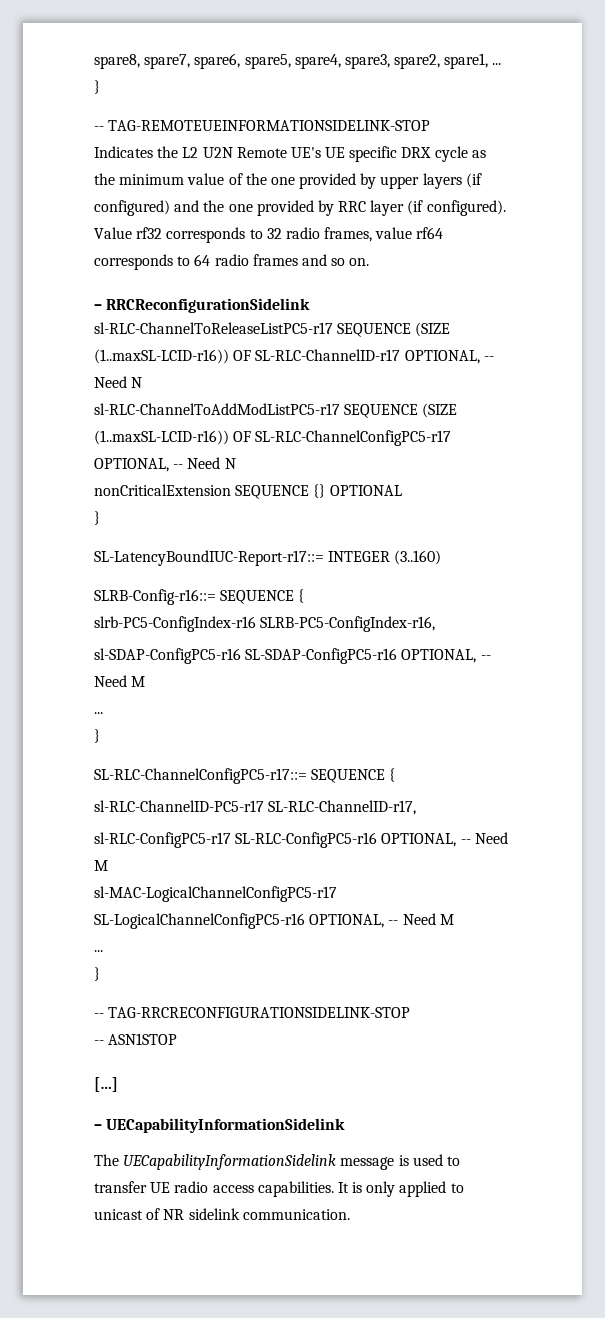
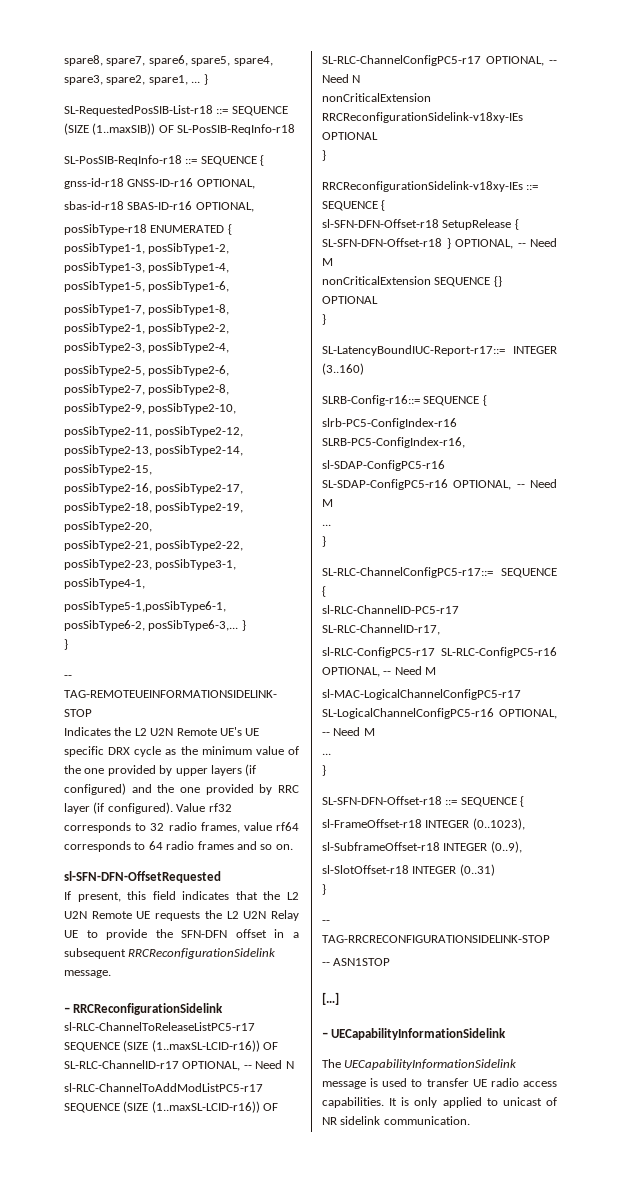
(100, 87) none -> [64,105,288,116] [64,123,296,135] [64,155,265,166] [64,178,255,189] [64,201,254,212] [64,224,232,235] [64,243,230,254] [64,262,230,273] [64,281,230,292] [64,304,230,315] [64,323,230,334] [64,342,230,353] [64,365,230,376] [64,384,230,395] [64,403,237,414] [64,426,244,437] [64,445,244,456] [64,464,152,475] [64,483,244,494] [64,502,244,513] [64,521,152,532] [64,540,244,551] [64,559,237,570] [64,578,145,589] [64,601,226,612] [64,620,246,631] [64,639,68,650] // SL-RequestedPosSIB-List-r18 ::= SEQUENCE (SIZE (1..maxSIB)) OF SL-PosSIB-ReqInfo-r18 // SL-PosSIB-ReqInfo-r18 ::= SEQUENCE { // gnss-id-r18 GNSS-ID-r16 OPTIONAL, // sbas-id-r18 SBAS-ID-r16 OPTIONAL, // posSibType-r18 ENUMERATED { posSibType1-1, posSibType1-2, posSibType1-3, posSibType1-4, posSibType1-5, posSibType1-6, // posSibType1-7, posSibType1-8, posSibType2-1, posSibType2-2, posSibType2-3, posSibType2-4, // posSibType2-5, posSibType2-6, posSibType2-7, posSibType2-8, posSibType2-9, posSibType2-10, // posSibType2-11, posSibType2-12, posSibType2-13, posSibType2-14, posSibType2-15, // posSibType2-16, posSibType2-17, posSibType2-18, posSibType2-19, posSibType2-20, // posSibType2-21, posSibType2-22, posSibType2-23, posSibType3-1, posSibType4-1, // posSibType5-1,posSibType6-1, posSibType6-2, posSibType6-3,... } // }
(370, 262) none -> [64,871,221,883] [64,891,299,902] [64,910,299,921] [64,929,299,940] [64,948,277,959] [64,970,111,978] // sl-SFN-DFN-OffsetRequested // If present, this field indicates that the L2 U2N Remote UE requests the L2 U2N Relay UE to provide the SFN-DFN offset in a subsequent RRCReconfigurationSidelink message.
(236, 463) none -> [322,93,431,102] [322,112,523,123] [322,132,378,140] [322,150,326,161] [322,181,539,192] [322,200,386,211] [322,219,519,230] [322,238,557,249] [322,258,333,266] // nonCriticalExtension RRCReconfigurationSidelink-v18xy-IEs OPTIONAL // } // RRCReconfigurationSidelink-v18xy-IEs ::= SEQUENCE { // sl-SFN-DFN-Offset-r18 SetupRelease { SL-SFN-DFN-Offset-r18 } OPTIONAL, -- Need M
(100, 974) none -> [322,796,525,807] [322,818,525,830] [322,841,522,853] [322,864,495,876] [322,884,326,895] // SL-SFN-DFN-Offset-r18 ::= SEQUENCE { // sl-FrameOffset-r18 INTEGER (0..1023), // sl-SubframeOffset-r18 INTEGER (0..9), // sl-SlotOffset-r18 INTEGER (0..31) // }

